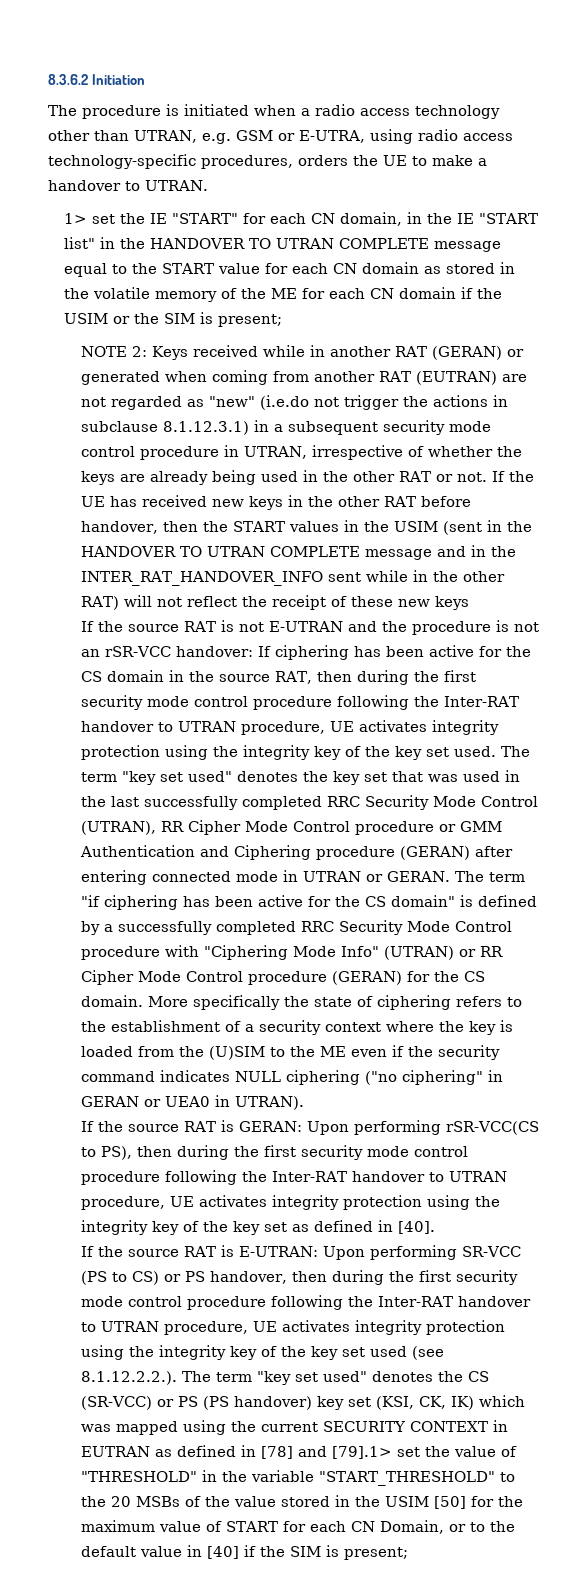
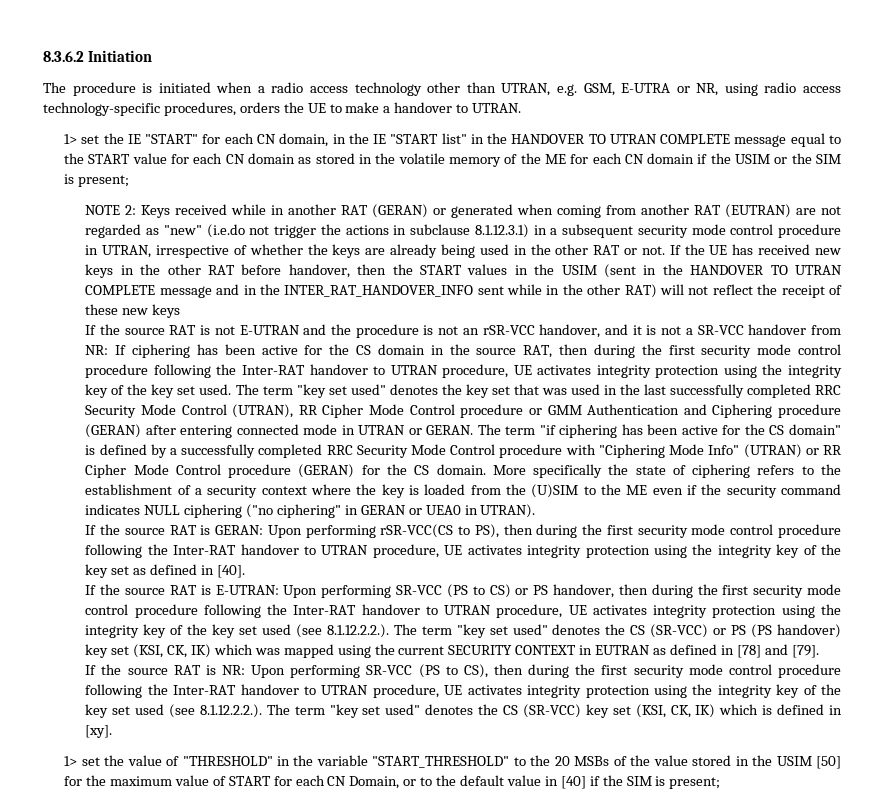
[235,130,365,143] GSM or E-UTRA, -> [583,83,719,96] GSM, E-UTRA or NR,
[175,646,253,657] handover: -> [539,324,841,338] [85,345,109,355] handover, and it is not a SR-VCC handover from NR:
[331,1446,392,1459] [79].1> -> [791,645,819,658] [85,664,841,678] [85,684,842,698] [85,704,843,718] [85,725,113,738] [64,756,78,766] [79]. // If the source RAT is NR: Upon performing SR-VCC (PS to CS), then during the first security mode control procedure following the Inter-RAT handover to UTRAN procedure, UE activates integrity protection using the integrity key of the key set used (see 8.1.12.2.2.). The term "key set used" denotes the CS (SR-VCC) key set (KSI, CK, IK) which is defined in [xy]. // 1>

